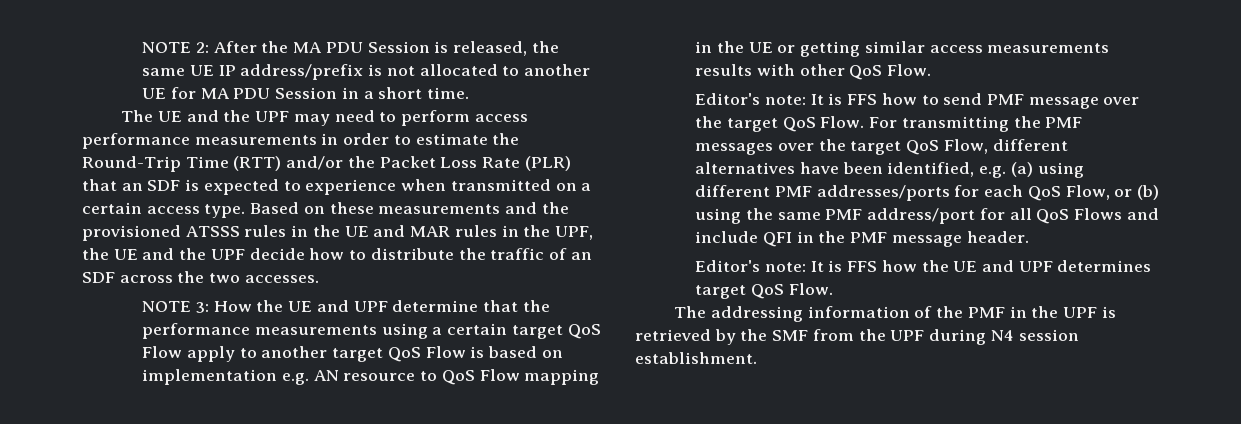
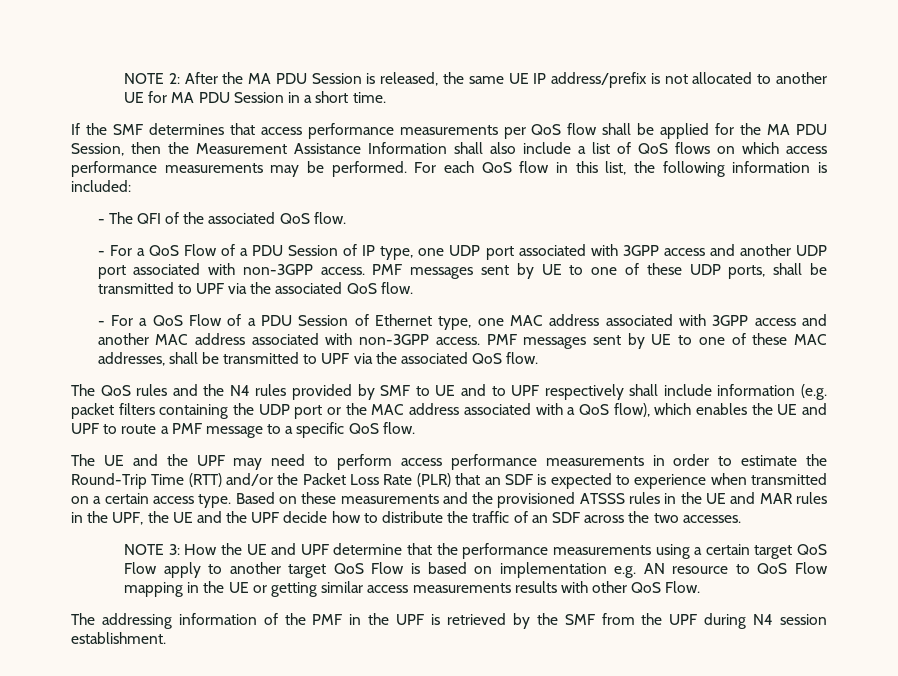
(469, 93) none -> [71,123,828,139] [71,142,827,156] [71,161,827,177] [71,180,131,192] [97,212,346,224] [97,244,827,260] [97,263,828,279] [97,282,413,294] [97,314,828,330] [97,333,827,349] [97,352,539,366] [71,384,827,400] [71,403,828,419] [71,422,415,438] // If the SMF determines that access performance measurements per QoS flow shall be applied for the MA PDU Session, then the Measurement Assistance Information shall also include a list of QoS flows on which access performance measurements may be performed. For each QoS flow in this list, the following information is included: // - The QFI of the associated QoS flow. // - For a QoS Flow of a PDU Session of IP type, one UDP port associated with 3GPP access and another UDP port associated with non-3GPP access. PMF messages sent by UE to one of these UDP ports, shall be transmitted to UPF via the associated QoS flow. // - For a QoS Flow of a PDU Session of Ethernet type, one MAC address associated with 3GPP access and another MAC address associated with non-3GPP access. PMF messages sent by UE to one of these MAC addresses, shall be transmitted to UPF via the associated QoS flow. // The QoS rules and the N4 rules provided by SMF to UE and to UPF respectively shall include information (e.g. packet filters containing the UDP port or the MAC address associated with a QoS flow), which enables the UE and UPF to route a PMF message to a specific QoS flow.
[695,93,1140,109] [695,116,1083,132] [695,139,1068,155] [695,162,1084,178] [695,185,1159,201] [695,208,1159,224] [695,231,1029,247] [695,260,1152,272] [695,283,833,299] // Editor's note: It is FFS how to send PMF message over the target QoS Flow. For transmitting the PMF messages over the target QoS Flow, different alternatives have been identified, e.g. (a) using different PMF addresses/ports for each QoS Flow, or (b) using the same PMF address/port for all QoS Flows and include QFI in the PMF message header. // Editor's note: It is FFS how the UE and UPF determines target QoS Flow. -> (701, 587) none

